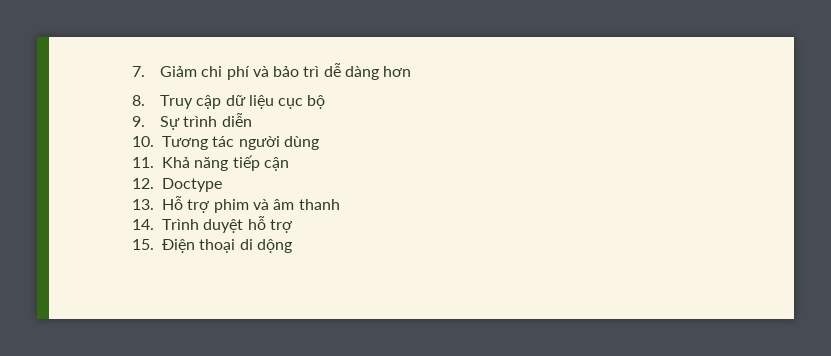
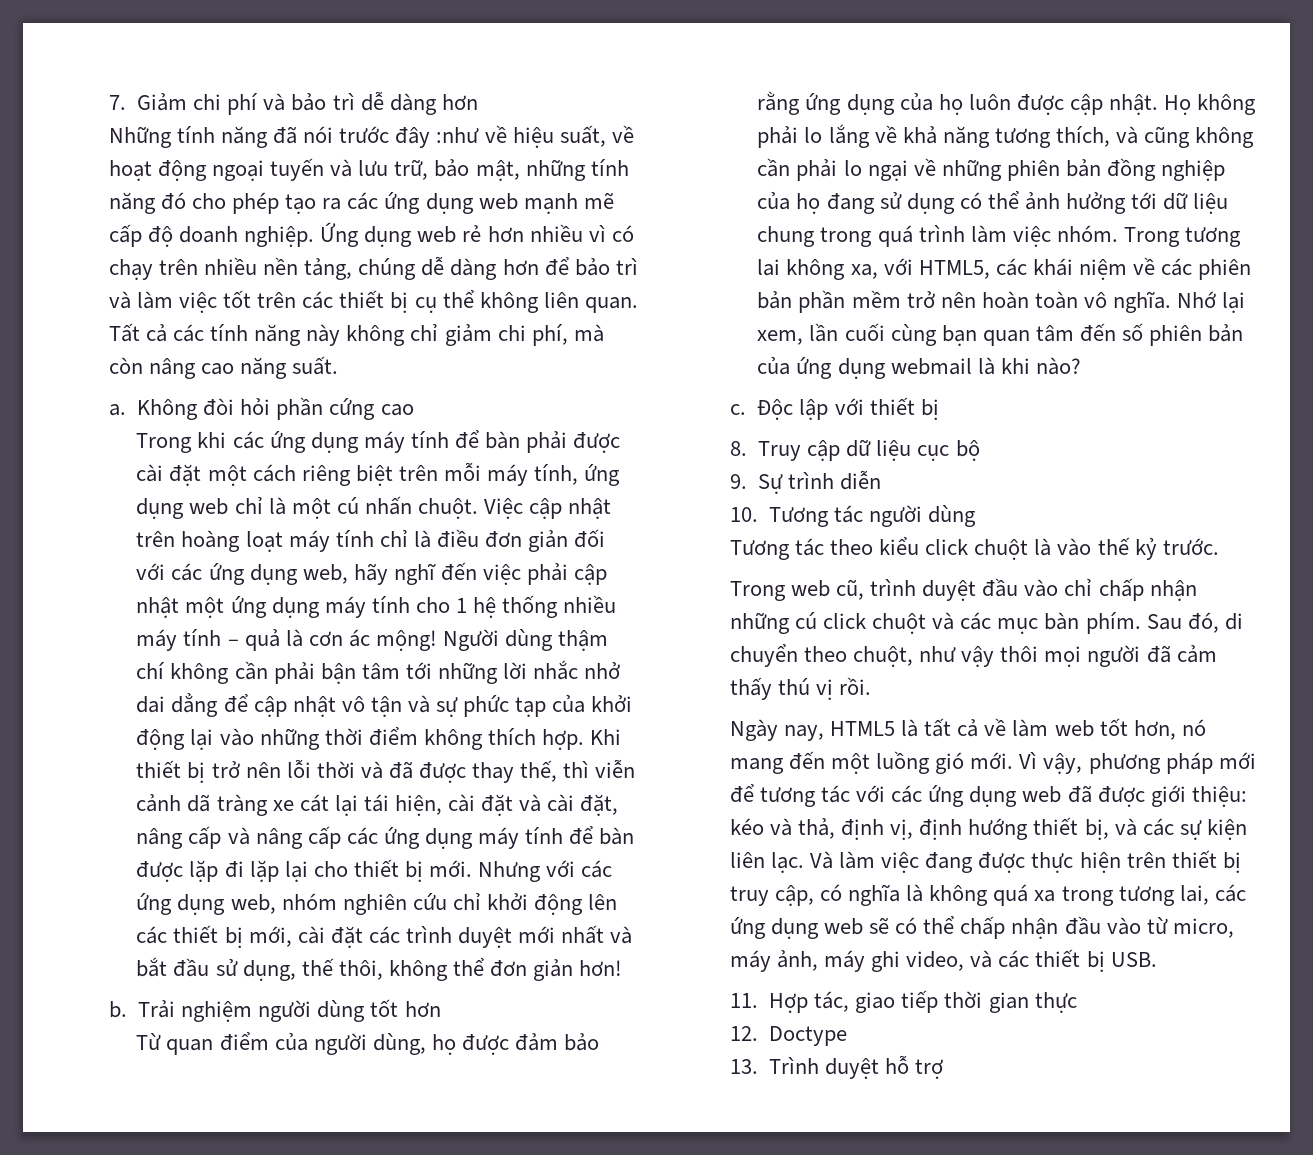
(412, 71) none -> [108,125,634,148] [108,158,629,181] [108,192,614,214] [108,222,634,247] [108,256,638,280] [108,289,638,313] [108,323,604,346] [108,356,339,379] [108,397,414,420] [136,429,621,453] [136,462,621,486] [136,496,612,519] [136,529,606,552] [136,562,608,585] [136,595,617,618] [136,629,609,651] [136,660,621,684] [136,692,633,717] [136,726,622,750] [136,759,636,783] [136,794,619,816] [136,825,635,849] [136,859,613,882] [136,892,618,915] [136,925,633,948] [136,957,623,981] [108,999,441,1022] [136,1031,600,1055] [757,91,1257,115] [757,124,1255,148] [757,158,1226,181] [757,190,1229,214] [757,225,1241,247] [757,257,1252,280] [757,290,1246,313] [757,323,1244,346] [757,356,1081,379] [729,397,939,420] // Những tính năng đã nói trước đây :như về hiệu suất, về hoạt động ngoại tuyến và lưu trữ, bảo mật, những tính năng đó cho phép tạo ra các ứng dụng web mạnh mẽ cấp độ doanh nghiệp. Ứng dụng web rẻ hơn nhiều vì có chạy trên nhiều nền tảng, chúng dễ dàng hơn để bảo trì và làm việc tốt trên các thiết bị cụ thể không liên quan. Tất cả các tính năng này không chỉ giảm chi phí, mà còn nâng cao năng suất. // a. Không đòi hỏi phần cứng cao // Trong khi các ứng dụng máy tính để bàn phải được cài đặt một cách riêng biệt trên mỗi máy tính, ứng dụng web chỉ là một cú nhấn chuột. Việc cập nhật trên hoàng loạt máy tính chỉ là điều đơn giản đối với các ứng dụng web, hãy nghĩ đến việc phải cập nhật một ứng dụng máy tính cho 1 hệ thống nhiều máy tính – quả là cơn ác mộng! Người dùng thậm chí không cần phải bận tâm tới những lời nhắc nhở dai dẳng để cập nhật vô tận và sự phức tạp của khởi động lại vào những thời điểm không thích hợp. Khi thiết bị trở nên lỗi thời và đã được thay thế, thì viễn cảnh dã tràng xe cát lại tái hiện, cài đặt và cài đặt, nâng cấp và nâng cấp các ứng dụng máy tính để bàn được lặp đi lặp lại cho thiết bị mới. Nhưng với các ứng dụng web, nhóm nghiên cứu chỉ khởi động lên các thiết bị mới, cài đặt các trình duyệt mới nhất và bắt đầu sử dụng, thế thôi, không thể đơn giản hơn! // b. Trải nghiệm người dùng tốt hơn // Từ quan điểm của người dùng, họ được đảm bảo rằng ứng dụng của họ luôn được cập nhật. Họ không phải lo lắng về khả năng tương thích, và cũng không cần phải lo ngại về những phiên bản đồng nghiệp của họ đang sử dụng có thể ảnh hưởng tới dữ liệu chung trong quá trình làm việc nhóm. Trong tương lai không xa, với HTML5, các khái niệm về các phiên bản phần mềm trở nên hoàn toàn vô nghĩa. Nhớ lại xem, lần cuối cùng bạn quan tâm đến số phiên bản của ứng dụng webmail là khi nào? // c. Độc lập với thiết bị
[131,155,289,171] [131,178,222,192] [131,196,340,213] [131,219,154,230] 11. Khả năng tiếp cận // 12. Doctype // 13. Hỗ trợ phim và âm thanh // 14. -> [729,536,1219,560] [729,578,1197,601] [729,612,1243,634] [729,643,1217,667] [729,677,872,700] [729,718,1206,741] [729,751,1256,774] [729,783,1247,807] [729,817,1247,840] [729,850,1241,873] [729,884,1246,906] [729,915,1234,939] [729,949,1157,972] [729,990,1077,1013] [729,1026,848,1046] [729,1059,758,1074] Tương tác theo kiểu click chuột là vào thế kỷ trước. // Trong web cũ, trình duyệt đầu vào chỉ chấp nhận những cú click chuột và các mục bàn phím. Sau đó, di chuyển theo chuột, như vậy thôi mọi người đã cảm thấy thú vị rồi. // Ngày nay, HTML5 là tất cả về làm web tốt hơn, nó mang đến một luồng gió mới. Vì vậy, phương pháp mới để tương tác với các ứng dụng web đã được giới thiệu: kéo và thả, định vị, định hướng thiết bị, và các sự kiện liên lạc. Và làm việc đang được thực hiện trên thiết bị truy cập, có nghĩa là không quá xa trong tương lai, các ứng dụng web sẽ có thể chấp nhận đầu vào từ micro, máy ảnh, máy ghi video, và các thiết bị USB. // 11. Hợp tác, giao tiếp thời gian thực // 12. Doctype // 13.
[131,239,292,253] // 15. Điện thoại di dộng -> (944, 1069) none

